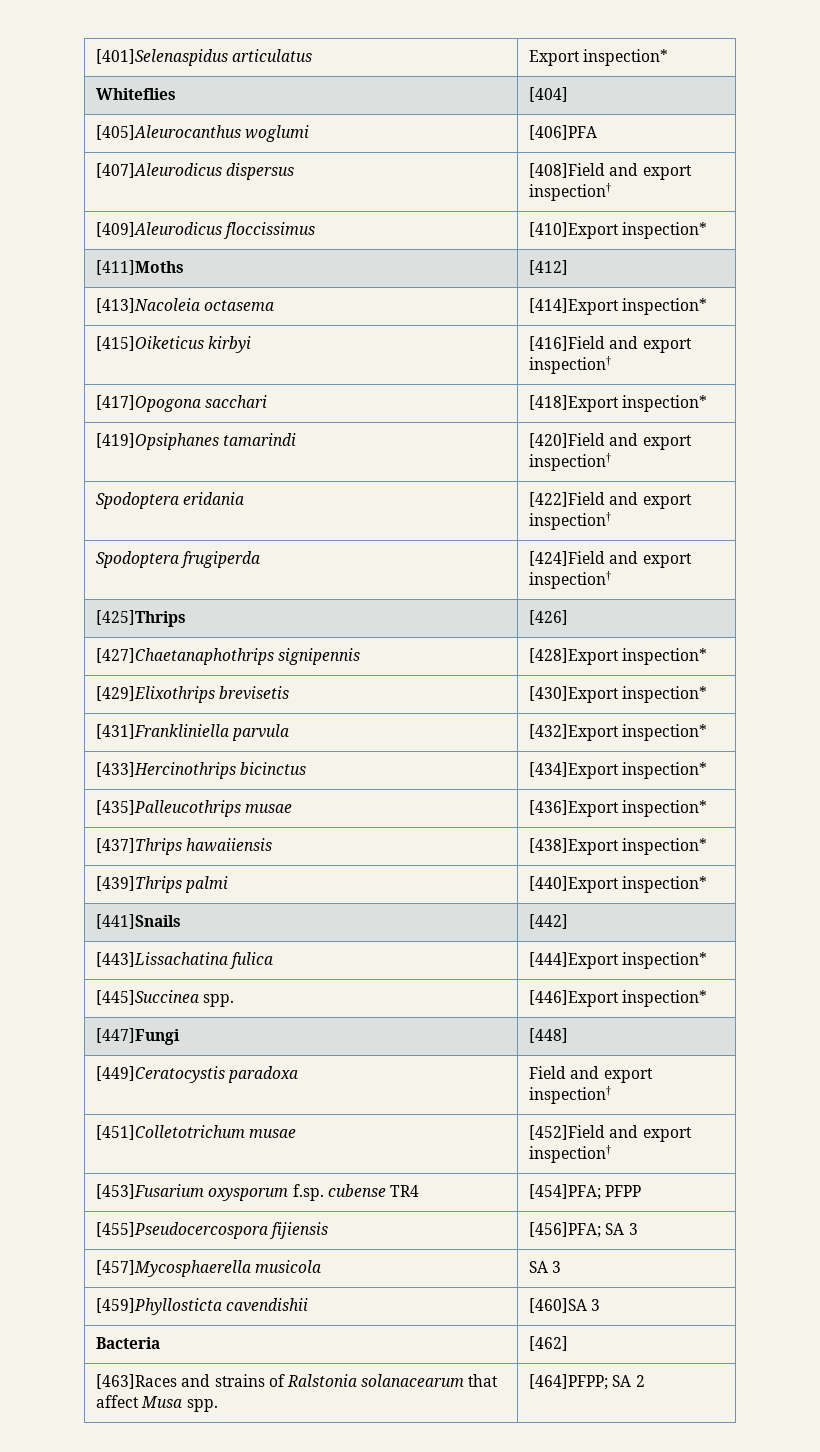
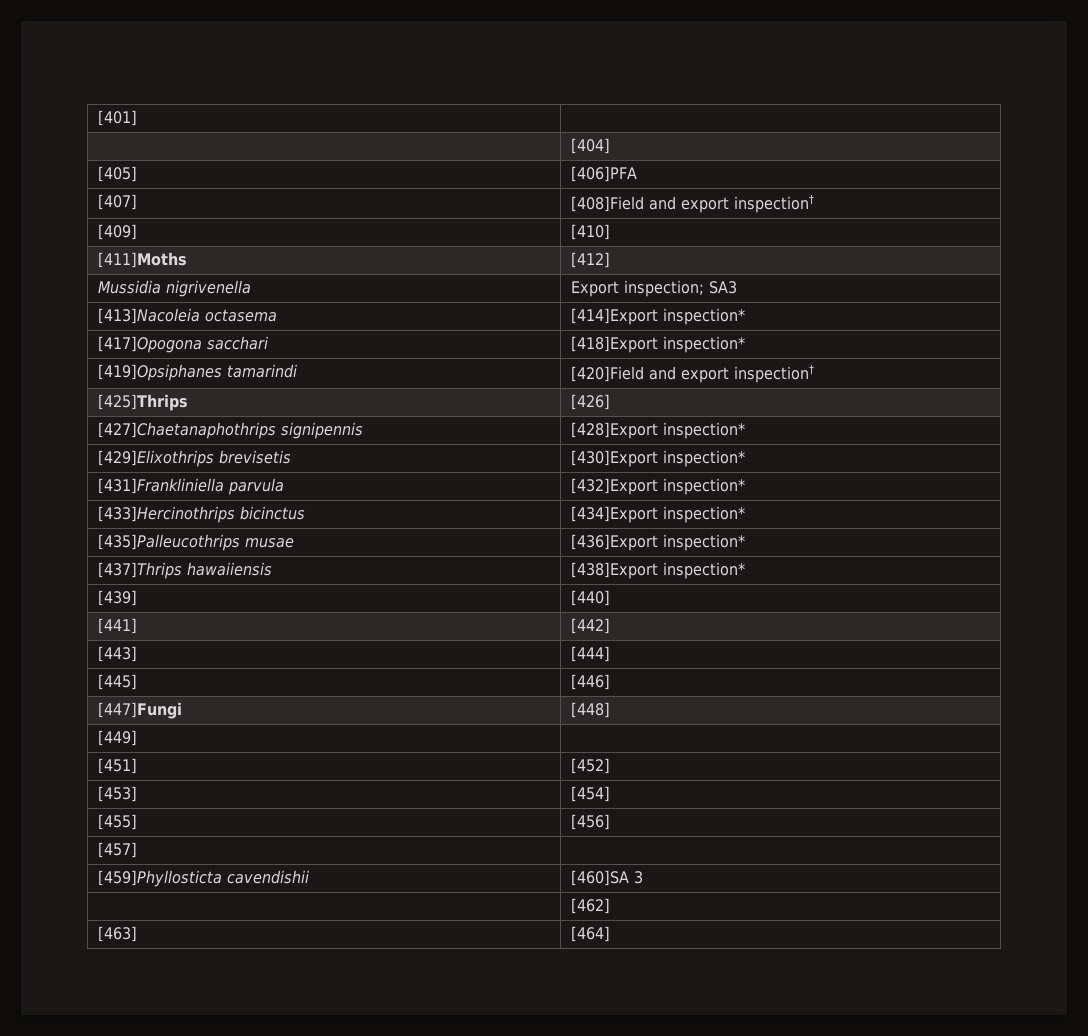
[96,49,313,66] [529,49,669,66] [96,88,177,100] [401]Selenaspidus articulatus | Export inspection* // Whiteflies -> [98,110,138,126] [401] | //
[96,125,310,142] [405]Aleurocanthus woglumi -> [98,166,138,182] [405]
[96,163,295,180] [407]Aleurodicus dispersus -> [98,194,138,210] [407]
[96,222,316,239] [529,222,708,239] [96,260,185,275] [529,260,569,275] [96,298,275,313] [529,298,708,315] [96,336,252,353] [529,336,692,353] [529,356,612,374] [409]Aleurodicus floccissimus | [410]Export inspection* // [411]Moths | [412] // [413]Nacoleia octasema | [414]Export inspection* // [415]Oiketicus kirbyi | [416]Field and export inspection† -> [98,224,138,240] [571,224,611,240] [98,252,188,268] [571,252,611,268] [98,280,252,297] [571,280,738,297] [98,308,278,324] [571,308,746,325] [409] | [410] // [411]Moths | [412] // Mussidia nigrivenella | Export inspection; SA3 // [413]Nacoleia octasema | [414]Export inspection*
[96,492,245,509] [529,492,692,509] [529,512,612,530] [96,551,261,568] [529,551,692,568] [529,571,612,589] // Spodoptera eridania | [422]Field and export inspection† // Spodoptera frugiperda | [424]Field and export inspection† -> (815, 373) none
[96,876,229,893] [529,876,708,893] [96,914,182,929] [529,914,569,929] [96,952,274,969] [529,952,708,969] [96,990,235,1007] [529,990,708,1007] [96,1028,181,1045] [529,1028,569,1043] [96,1066,299,1083] [529,1066,653,1083] [529,1086,612,1104] [96,1125,297,1140] [529,1125,692,1142] [529,1145,612,1163] [96,1184,419,1201] [529,1184,642,1200] [96,1222,329,1239] [529,1222,638,1238] [96,1260,322,1277] [529,1261,562,1273] [439]Thrips palmi | [440]Export inspection* // [441]Snails | [442] // [443]Lissachatina fulica | [444]Export inspection* // [445]Succinea spp. | [446]Export inspection* // [447]Fungi | [448] // [449]Ceratocystis paradoxa | Field and export inspection† // [451]Colletotrichum musae | [452]Field and export inspection† // [453]Fusarium oxysporum f.sp. cubense TR4 | [454]PFA; PFPP // [455]Pseudocercospora fijiensis | [456]PFA; SA 3 // [457]Mycosphaerella musicola | SA 3 -> [98,590,138,606] [571,590,611,606] [98,618,138,634] [571,618,611,634] [98,646,138,662] [571,646,611,662] [98,674,138,690] [571,674,611,690] [98,702,183,719] [571,702,611,718] [98,730,138,746] [98,758,138,774] [571,758,611,774] [98,786,138,802] [571,786,611,802] [98,814,138,830] [571,814,611,830] [98,842,138,858] [439] | [440] // [441] | [442] // [443] | [444] // [445] | [446] // [447]Fungi | [448] // [449] | // [451] | [452] // [453] | [454] // [455] | [456] // [457] |
[96,1337,161,1349] Bacteria -> (644, 877) none
[96,1374,499,1389] [96,1395,218,1412] [529,1374,645,1390] [463]Races and strains of Ralstonia solanacearum that affect Musa spp. | [464]PFPP; SA 2 -> [98,926,138,942] [571,926,611,942] [463] | [464]

